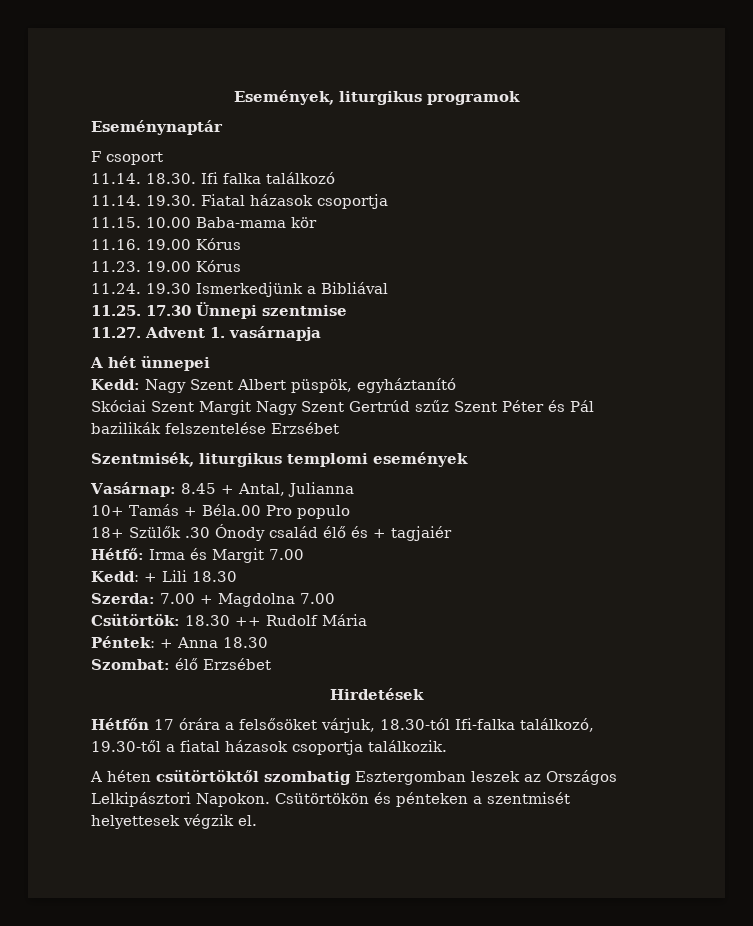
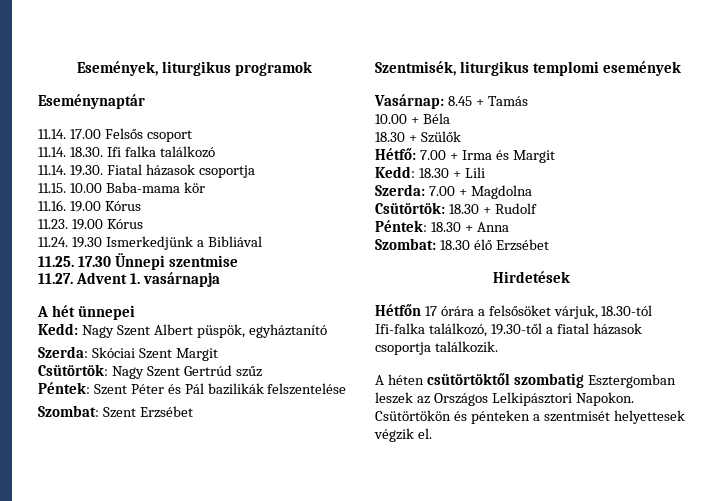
[91,151,101,162] F -> [38,128,143,139] 11.14. 17.00 Felsős
(456, 385) none -> [38,346,88,358] Szerda:
(251, 407) none -> [38,364,108,376] // Csütörtök:
(449, 406) none -> [38,382,90,394] // Péntek:
(266, 428) none -> [38,405,136,418] // Szombat: Szent
[237,482,354,497] [91,504,350,519] [91,524,452,541] Antal, Julianna // 10+ Tamás + Béla.00 Pro populo // 18+ Szülők .30 Ónody család élő és + tagjaiér -> [487,96,528,106] [375,113,450,124] [375,131,461,143] Tamás // 10.00 + Béla // 18.30 + Szülők
(144, 554) none -> [419,150,458,160] 7.00 +
[269,549,304,560] [91,571,139,582] 7.00 // Kedd: -> [375,166,449,178] // Kedd: 18.30
[192,571,237,582] 18.30 -> (485, 172) none
[300,593,335,604] 7.00 -> (532, 192) none
[235,617,261,626] ++ -> [482,207,491,214] +
[322,614,367,626] [91,636,155,648] Mária // Péntek: -> [375,220,461,232] // Péntek: 18.30
[223,637,268,648] [91,659,170,670] 18.30 // Szombat: -> [375,238,470,250] // Szombat: 18.30

